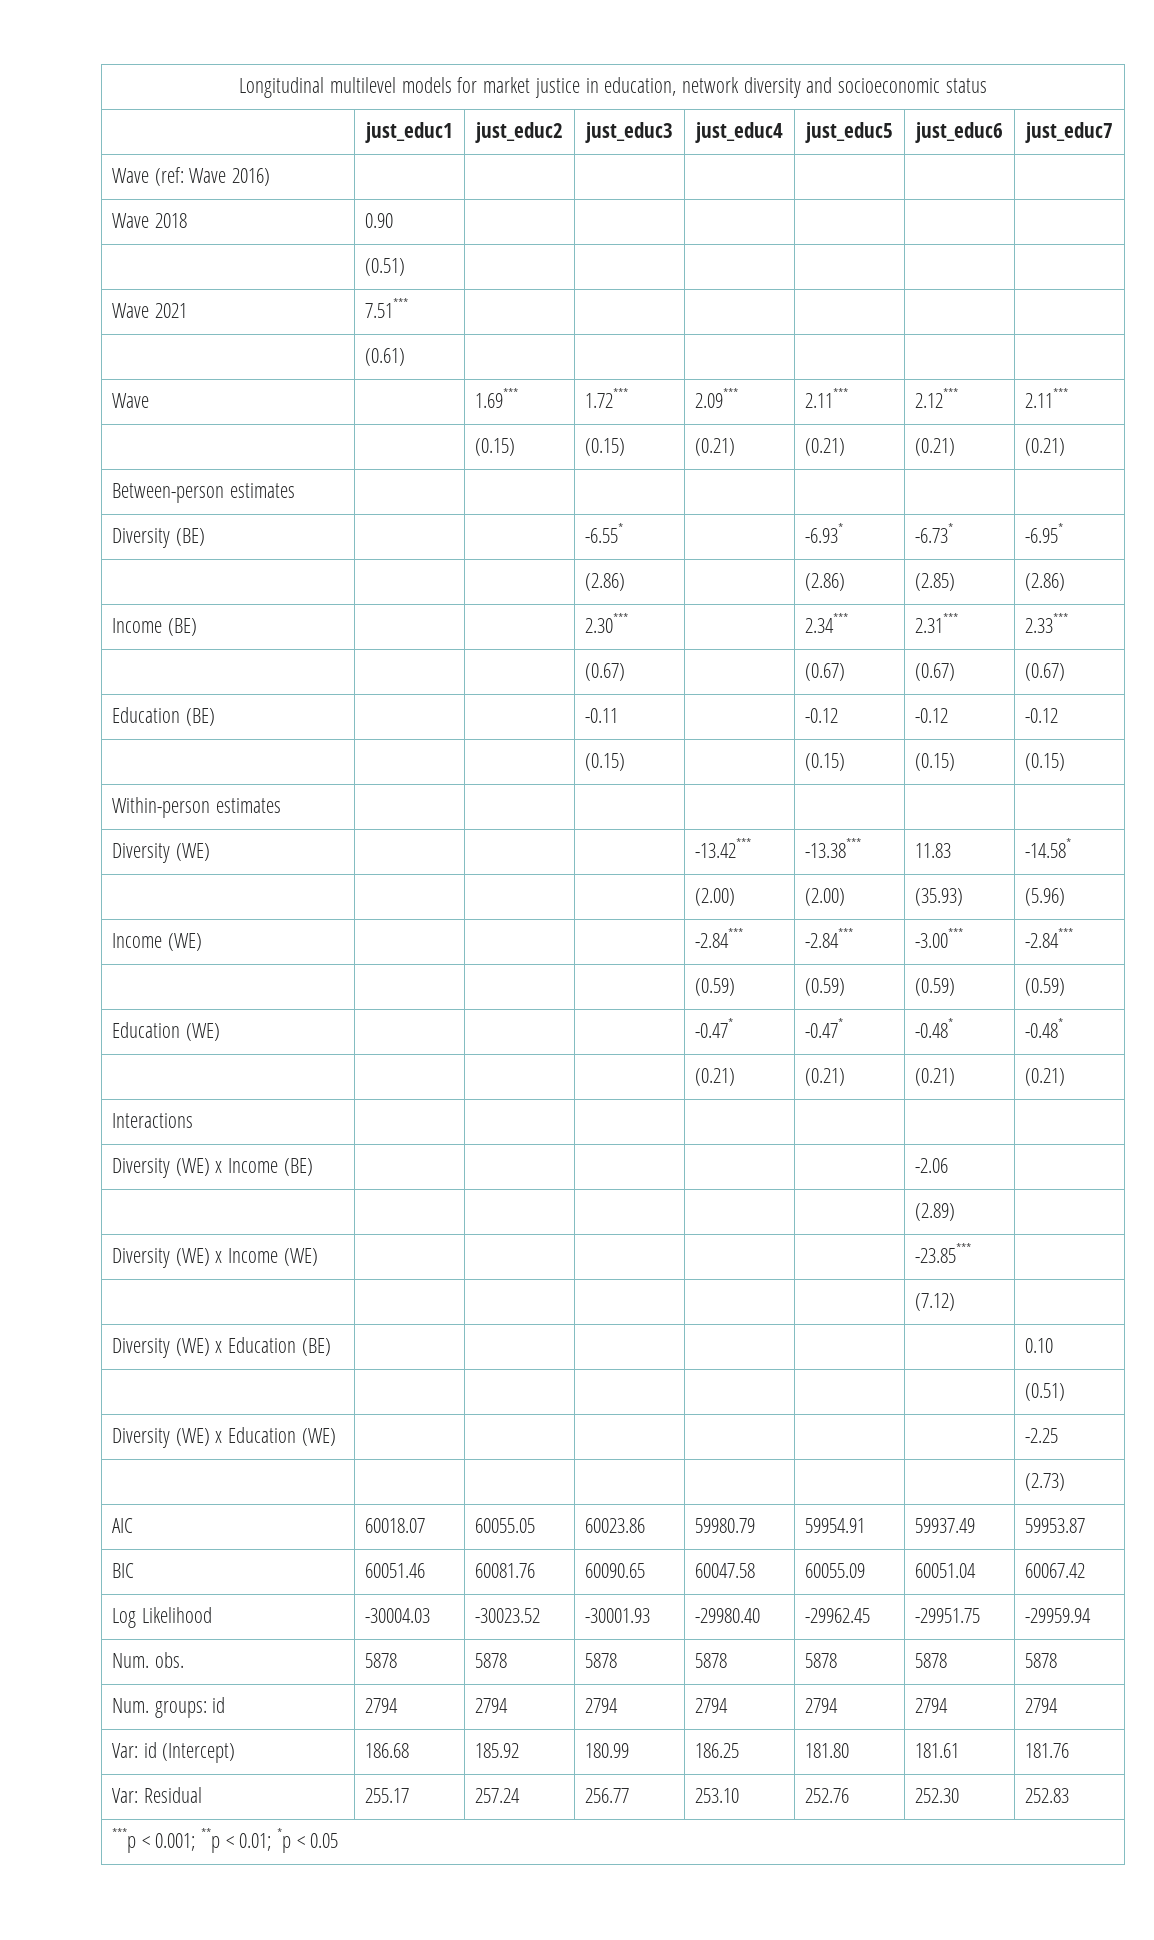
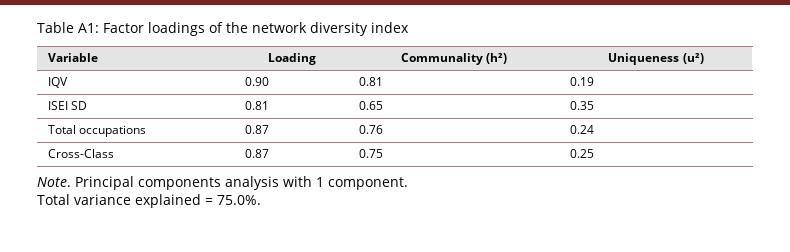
[239,77,987,98] [365,122,453,143] [475,122,563,143] [585,122,673,143] [695,122,783,143] [805,122,893,143] [915,122,1003,143] [1025,122,1113,143] [111,167,270,186] [111,213,187,228] [364,213,393,228] [364,258,405,276] [111,303,187,318] [364,298,408,318] [364,348,405,366] [111,393,149,408] [474,388,518,408] [584,388,628,408] [694,388,738,408] [804,388,848,408] [914,388,958,408] [1024,388,1068,408] [474,438,515,456] [584,438,625,456] [694,438,735,456] [804,438,845,456] [914,438,955,456] [1024,438,1065,456] [111,483,295,503] [111,528,205,548] [584,523,623,543] [804,523,843,543] [914,523,953,543] [1024,523,1063,543] [584,573,625,591] [804,573,845,591] [914,573,955,591] [1024,573,1065,591] [111,618,197,636] [584,613,628,633] [804,613,848,633] [914,613,958,633] [1024,613,1068,633] [584,663,625,681] [804,663,845,681] [914,663,955,681] [1024,663,1065,681] [111,707,215,726] [584,708,618,723] [804,708,838,723] [914,708,948,723] [1024,708,1058,723] [584,753,625,771] [804,753,845,771] [914,753,955,771] [1024,753,1065,771] [111,797,281,818] [111,843,210,863] [694,838,751,858] [804,838,861,858] [914,843,951,858] [1024,838,1071,858] [694,888,735,906] [804,888,845,906] [914,888,963,906] [1024,888,1065,906] [111,933,202,951] [694,928,743,948] [804,928,853,948] [914,928,963,948] [1024,928,1073,948] [694,978,735,996] [804,978,845,996] [914,978,955,996] [1024,978,1065,996] [111,1022,220,1041] [694,1018,733,1038] [804,1018,843,1038] [914,1018,953,1038] [1024,1018,1063,1038] [694,1068,735,1086] [804,1068,845,1086] [914,1068,955,1086] [1024,1068,1065,1086] [111,1113,193,1128] [111,1158,313,1178] [914,1158,948,1173] [914,1203,955,1221] [111,1248,318,1268] [914,1243,971,1263] [914,1293,955,1311] [111,1337,331,1358] [1024,1338,1053,1353] [1024,1383,1065,1401] [111,1427,336,1448] [1024,1428,1058,1443] [1024,1473,1065,1491] [111,1518,133,1533] [364,1518,425,1533] [474,1518,535,1533] [584,1518,645,1533] [694,1518,755,1533] [804,1518,865,1533] [914,1518,975,1533] [1024,1518,1085,1533] [111,1563,134,1578] [364,1563,425,1578] [474,1563,535,1578] [584,1563,645,1578] [694,1563,755,1578] [804,1563,865,1578] [914,1563,976,1578] [1024,1563,1085,1578] [111,1607,212,1628] [364,1608,430,1623] [474,1608,540,1623] [584,1608,650,1623] [694,1608,760,1623] [804,1608,870,1623] [914,1608,980,1623] [1024,1608,1091,1623] [111,1652,184,1668] [364,1653,397,1668] [474,1653,507,1668] [584,1653,617,1668] [694,1653,727,1668] [804,1653,837,1668] [914,1653,947,1668] [1024,1653,1057,1668] [111,1697,226,1718] [364,1698,398,1713] [474,1698,508,1713] [584,1698,618,1713] [694,1698,728,1713] [804,1698,838,1713] [914,1698,948,1713] [1024,1698,1058,1713] [111,1742,236,1763] [364,1743,409,1758] [474,1743,519,1758] [584,1743,629,1758] [694,1743,739,1758] [804,1743,849,1758] [914,1743,959,1758] [1024,1743,1069,1758] [111,1787,202,1803] [364,1788,409,1803] [474,1788,520,1803] [584,1788,629,1803] [694,1788,739,1803] [804,1788,849,1803] [914,1788,959,1803] [1024,1788,1069,1803] [111,1828,339,1853] Longitudinal multilevel models for market justice in education, network diversity and socioeconomic status // | just_educ1 | just_educ2 | just_educ3 | just_educ4 | just_educ5 | just_educ6 | just_educ7 // Wave (ref: Wave 2016) | | | | | | | // Wave 2018 | 0.90 | | | | | | // | (0.51) | | | | | | // Wave 2021 | 7.51*** | | | | | | // | (0.61) | | | | | | // Wave | | 1.69*** | 1.72*** | 2.09*** | 2.11*** | 2.12*** | 2.11*** // | | (0.15) | (0.15) | (0.21) | (0.21) | (0.21) | (0.21) // Between-person estimates | | | | | | | // Diversity (BE) | | | -6.55* | | -6.93* | -6.73* | -6.95* // | | | (2.86) | | (2.86) | (2.85) | (2.86) // Income (BE) | | | 2.30*** | | 2.34*** | 2.31*** | 2.33*** // | | | (0.67) | | (0.67) | (0.67) | (0.67) // Education (BE) | | | -0.11 | | -0.12 | -0.12 | -0.12 // | | | (0.15) | | (0.15) | (0.15) | (0.15) // Within-person estimates | | | | | | | // Diversity (WE) | | | | -13.42*** | -13.38*** | 11.83 | -14.58* // | | | | (2.00) | (2.00) | (35.93) | (5.96) // Income (WE) | | | | -2.84*** | -2.84*** | -3.00*** | -2.84*** // | | | | (0.59) | (0.59) | (0.59) | (0.59) // Education (WE) | | | | -0.47* | -0.47* | -0.48* | -0.48* // | | | | (0.21) | (0.21) | (0.21) | (0.21) // Interactions | | | | | | | // Diversity (WE) x Income (BE) | | | | | | -2.06 | // | | | | | | (2.89) | // Diversity (WE) x Income (WE) | | | | | | -23.85*** | // | | | | | | (7.12) | // Diversity (WE) x Education (BE) | | | | | | | 0.10 // | | | | | | | (0.51) // Diversity (WE) x Education (WE) | | | | | | | -2.25 // | | | | | | | (2.73) // AIC | 60018.07 | 60055.05 | 60023.86 | 59980.79 | 59954.91 | 59937.49 | 59953.87 // BIC | 60051.46 | 60081.76 | 60090.65 | 60047.58 | 60055.09 | 60051.04 | 60067.42 // Log Likelihood | -30004.03 | -30023.52 | -30001.93 | -29980.40 | -29962.45 | -29951.75 | -29959.94 // Num. obs. | 5878 | 5878 | 5878 | 5878 | 5878 | 5878 | 5878 // Num. groups: id | 2794 | 2794 | 2794 | 2794 | 2794 | 2794 | 2794 // Var: id (Intercept) | 186.68 | 185.92 | 180.99 | 186.25 | 181.80 | 181.61 | 181.76 // Var: Residual | 255.17 | 257.24 | 256.77 | 253.10 | 252.76 | 252.30 | 252.83 // ***p < 0.001; **p < 0.01; *p < 0.05 -> [37,22,409,36] [47,53,98,62] [267,53,316,65] [400,53,508,65] [608,53,704,65] [47,77,68,88] [244,77,269,86] [358,77,383,86] [569,77,594,86] [47,101,88,110] [244,101,269,110] [358,101,383,110] [569,101,594,110] [47,125,147,137] [244,125,269,134] [358,125,383,134] [569,125,594,134] [47,149,114,158] [244,149,269,158] [358,149,383,158] [569,149,594,158] [37,176,408,190] [37,194,261,208] Table A1: Factor loadings of the network diversity index // Variable | Loading | Communality (h²) | Uniqueness (u²) // IQV | 0.90 | 0.81 | 0.19 // ISEI SD | 0.81 | 0.65 | 0.35 // Total occupations | 0.87 | 0.76 | 0.24 // Cross-Class | 0.87 | 0.75 | 0.25 // Note. Principal components analysis with 1 component. // Total variance explained = 75.0%.

